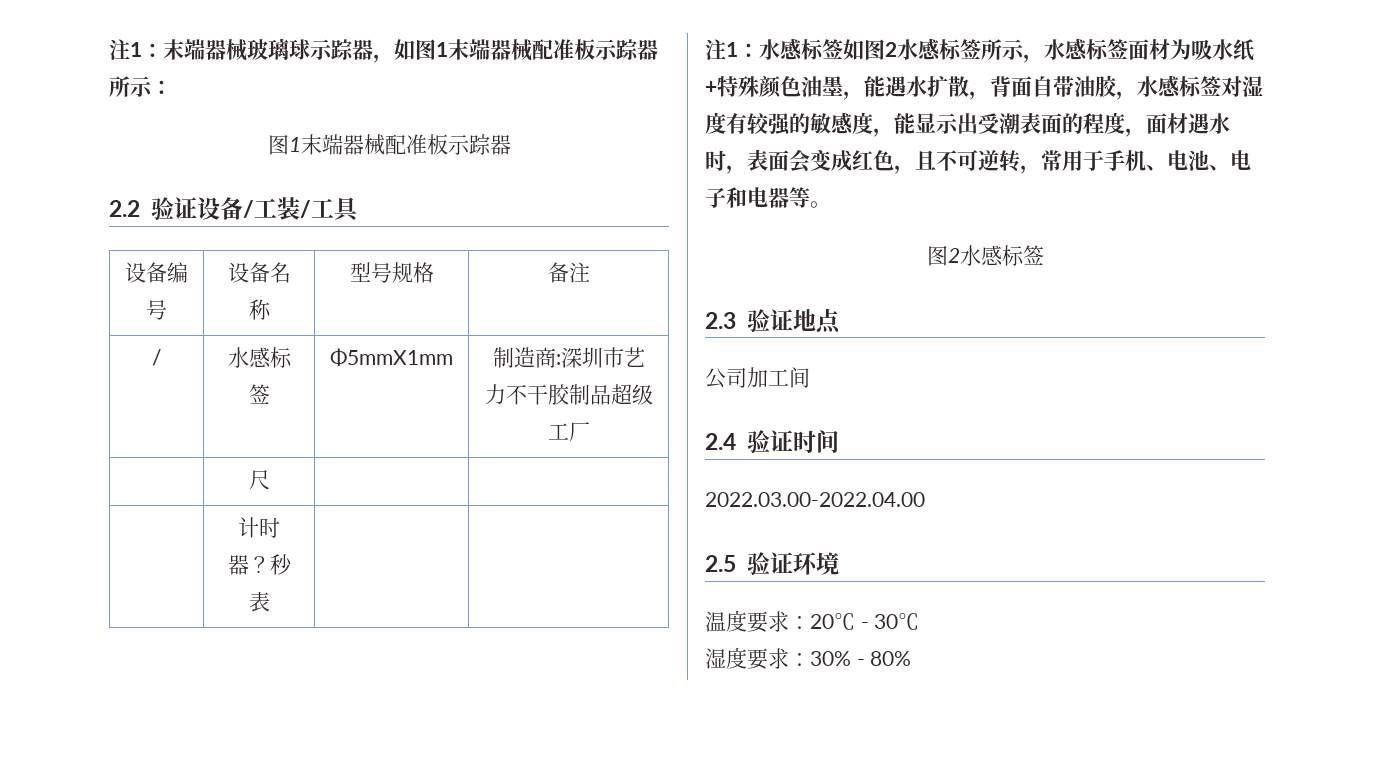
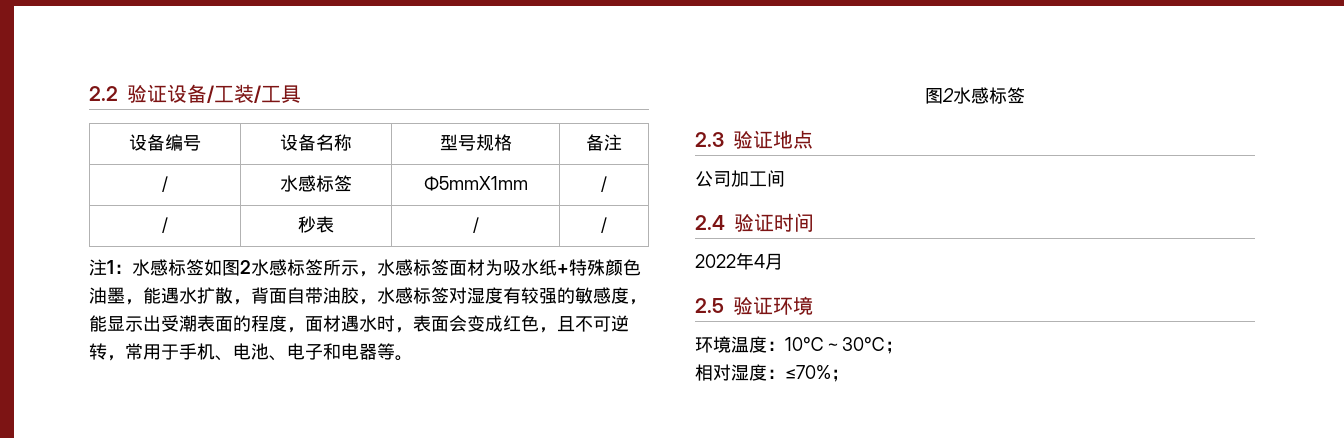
[109,38,658,63] [109,76,172,97] [267,134,511,155] 注1：末端器械玻璃球示踪器，如图1末端器械配准板示踪器所示： // 图1末端器械配准板示踪器 // -> (89, 93) none
[492,347,645,368] [484,384,653,405] [547,422,590,442] [248,470,270,490] [238,517,280,538] [227,555,270,575] 制造商:深圳市艺力不干胶制品超级工厂 // | 尺 | | // | 计时器？ -> [601,176,607,192] [162,217,168,233] / // / |
(270, 601) | -> [472,217,479,233] [601,217,607,233] / | /
[705,492,925,507] 2022.03.00-2022.04.00 -> [695,253,783,270] 2022年4月
[705,610,920,633] [705,647,912,670] 温度要求：20℃ - 30℃ // 湿度要求：30% - 80% -> [695,336,903,354] [695,364,849,382] 环境温度：10℃～30℃； // 相对湿度：≤70%；

